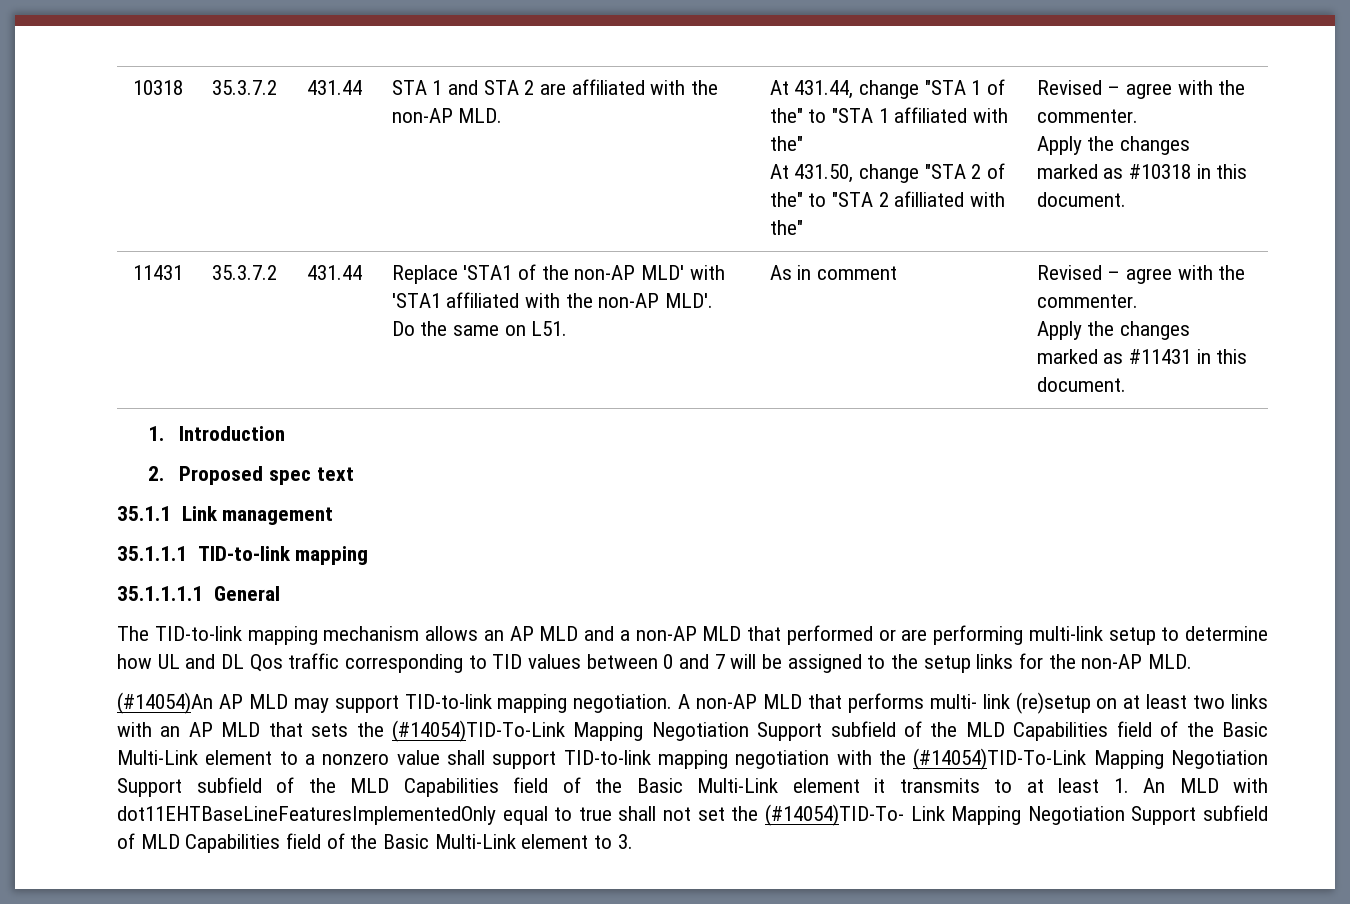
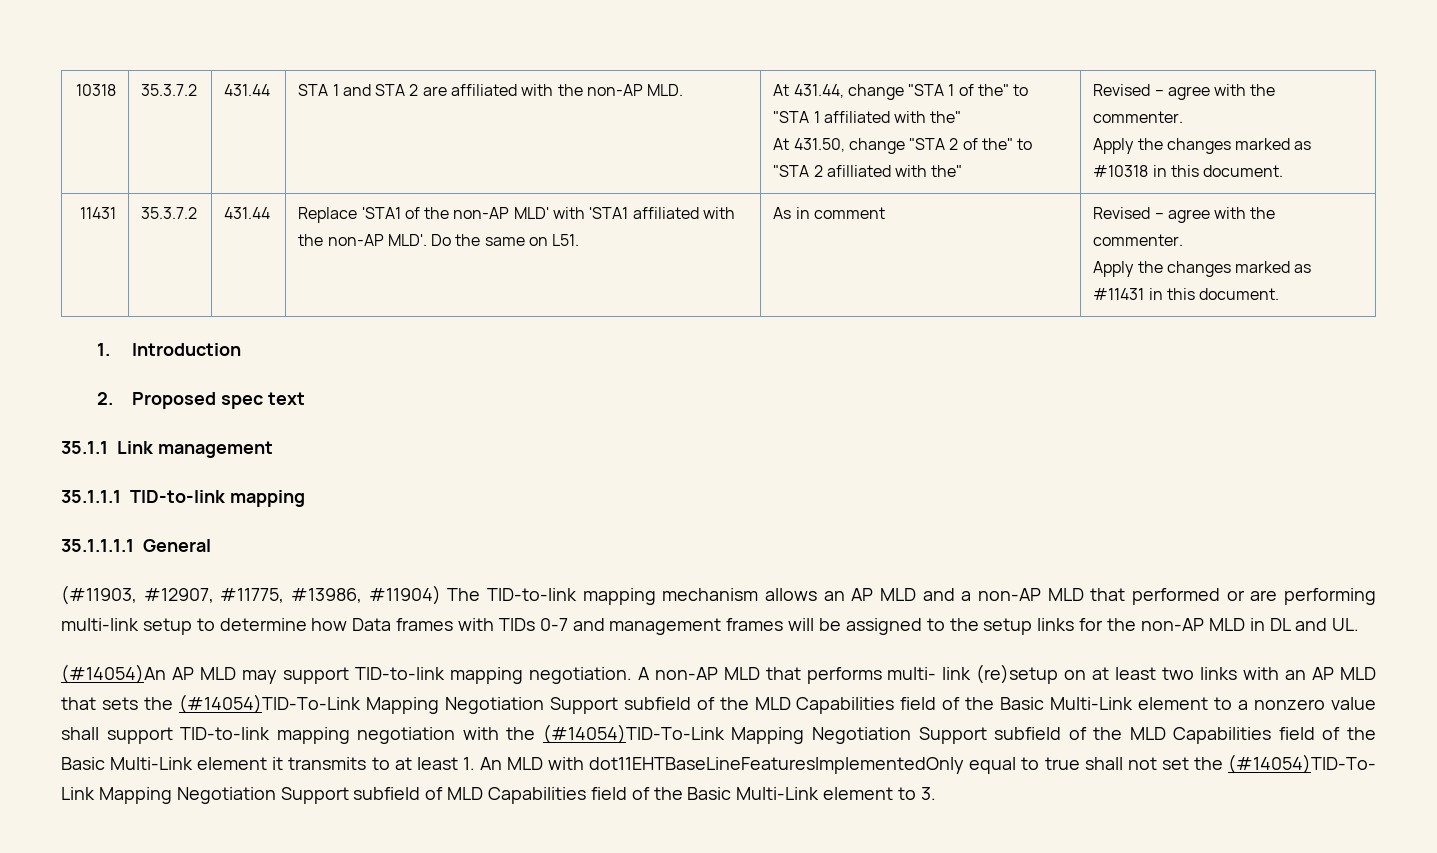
(280, 593) none -> [61,585,441,605] (#11903, #12907, #11775, #13986, #11904)
[157,653,725,673] UL and DL Qos traffic corresponding to TID values between 0 and 7 -> [352,618,784,635] Data frames with TIDs 0-7 and management frames
[1148,654,1193,669] MLD. -> [1208,618,1360,631] MLD in DL and UL.

